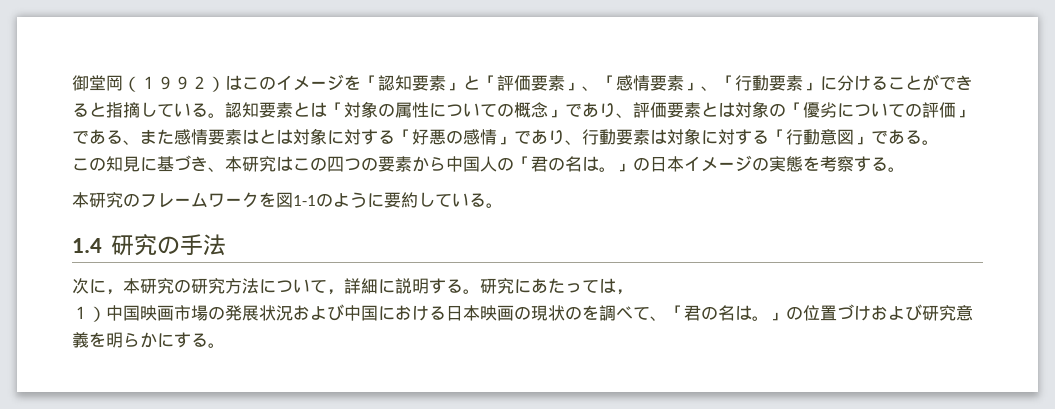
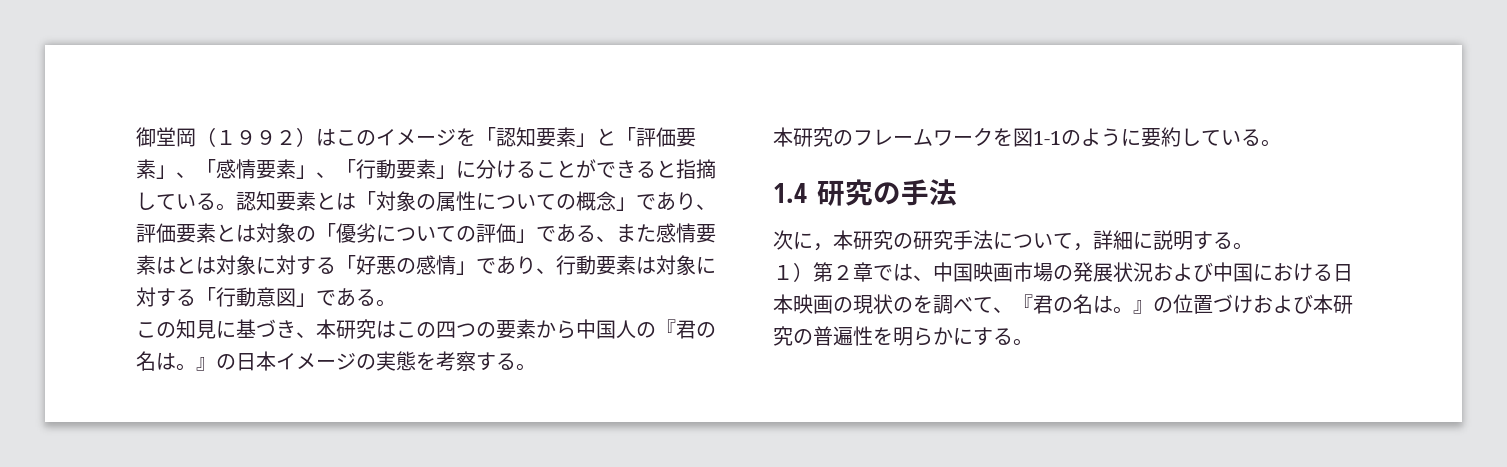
[514,156,633,172] 「君の名は。」 -> [656,319,716,339] [136,351,216,371] 『君の名は。』
[225,278,242,294] 方 -> [953,230,973,250] 手
[480,278,633,295] [72,306,106,322] 研究にあたっては， // １） -> [773,262,933,282] // １）第２章では、
[667,305,786,321] 「君の名は。」 -> [1013,294,1153,314] 『君の名は。』
[922,305,973,321] [72,332,89,348] 研究意義 -> [1313,294,1353,314] [773,326,873,346] 本研究の普遍性

